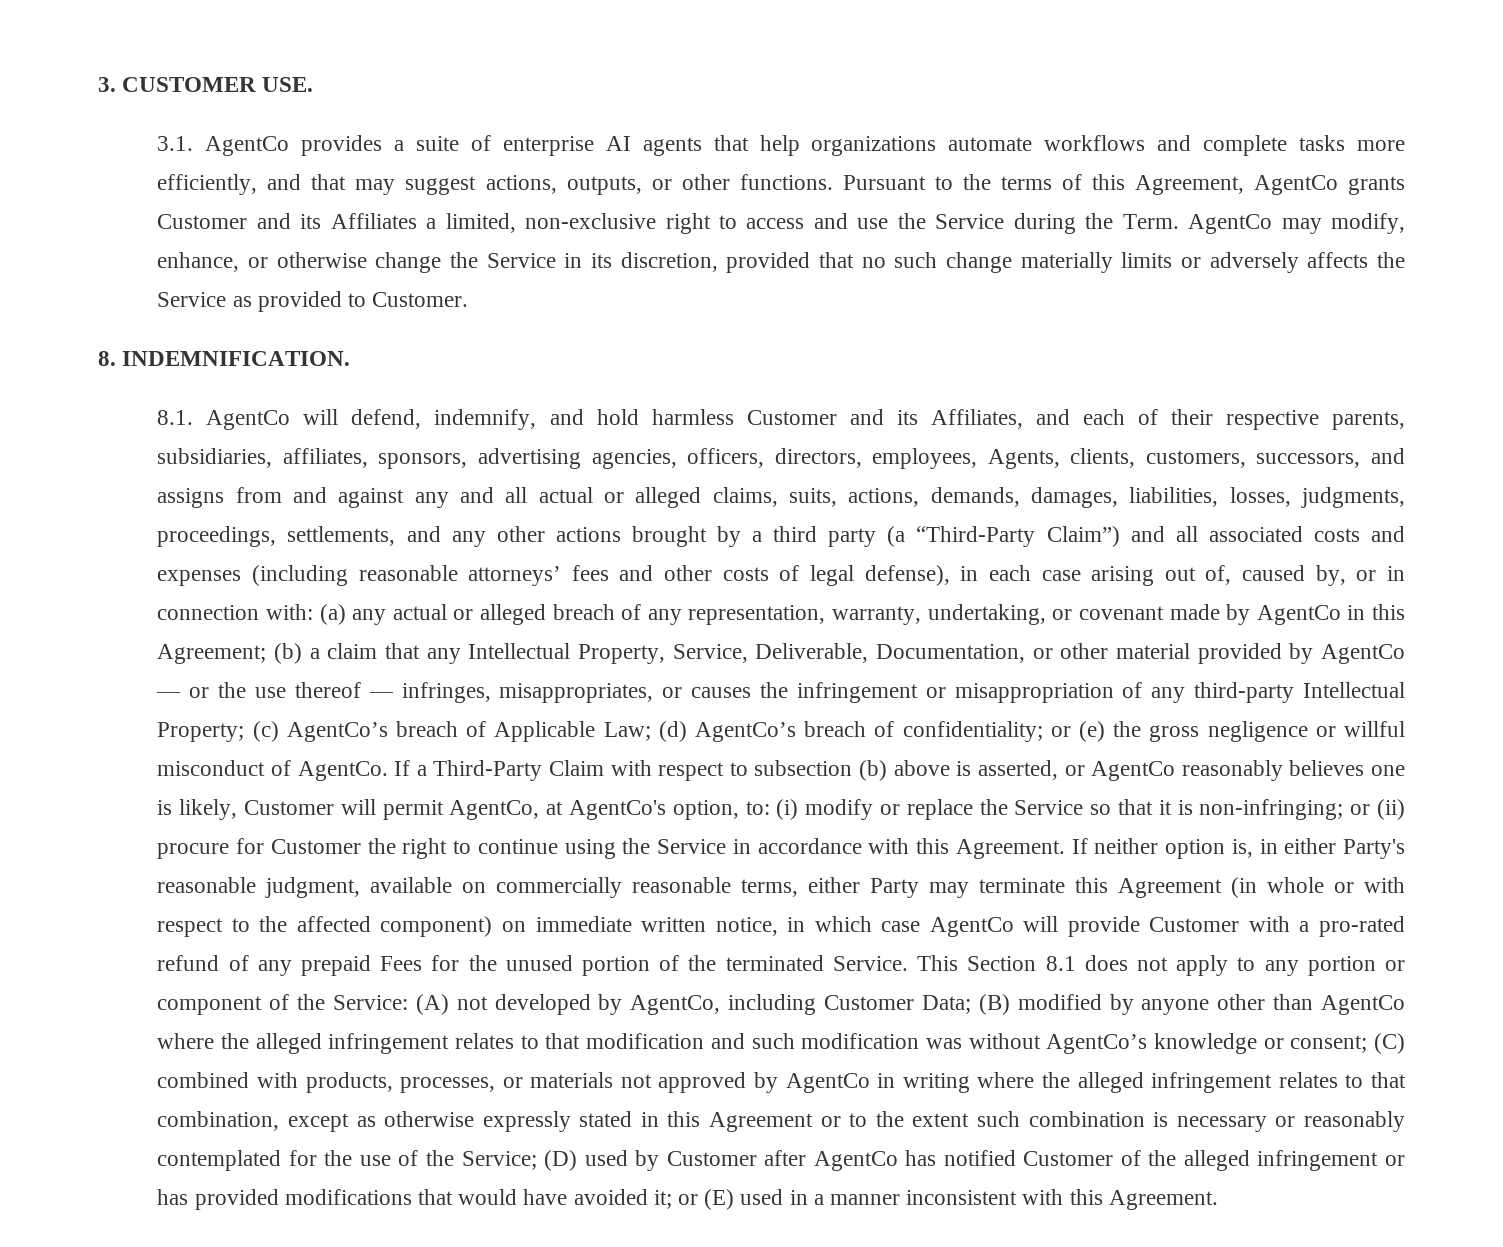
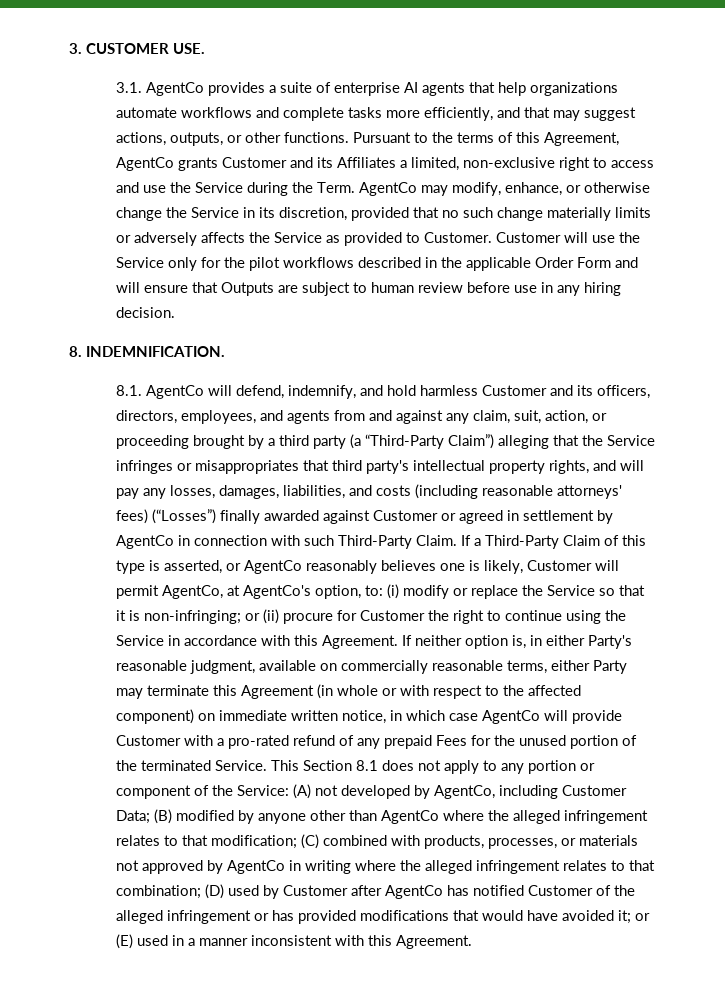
(469, 299) none -> [496,232,641,243] [116,257,639,271] [116,282,622,296] [116,307,176,318] Customer will use the Service only for the pilot workflows described in the applicable Order Form and will ensure that Outputs are subject to human review before use in any hiring decision.
[930,409,1405,430] [157,448,1405,469] [157,487,1406,508] [157,526,621,547] Affiliates, and each of their respective parents, subsidiaries, affiliates, sponsors, advertising agencies, officers, directors, employees, Agents, clients, customers, successors, and assigns from and against any and all actual or alleged claims, suits, actions, demands, damages, liabilities, losses, judgments, proceedings, settlements, and any other actions -> [597,385,651,399] [116,410,608,424] [116,435,190,449] officers, directors, employees, and agents from and against any claim, suit, action, or proceeding
[1130,526,1406,542] [157,565,1406,586] [157,604,1405,625] [157,643,1405,664] [156,682,1405,703] [157,721,1405,742] [157,760,950,781] and all associated costs and expenses (including reasonable attorneys’ fees and other costs of legal defense), in each case arising out of, caused by, or in connection with: (a) any actual or alleged breach of any representation, warranty, undertaking, or covenant made by AgentCo in this Agreement; (b) a claim that any Intellectual Property, Service, Deliverable, Documentation, or other material provided by AgentCo — or the use thereof — infringes, misappropriates, or causes the infringement or misappropriation of any third-party Intellectual Property; (c) AgentCo’s breach of Applicable Law; (d) AgentCo’s breach of confidentiality; or (e) the gross negligence or willful misconduct of AgentCo. If a Third-Party Claim with respect to subsection (b) above -> [498,435,656,449] [116,460,645,474] [116,484,623,499] [116,509,614,524] [116,535,647,549] [116,560,146,574] alleging that the Service infringes or misappropriates that third party's intellectual property rights, and will pay any losses, damages, liabilities, and costs (including reasonable attorneys' fees) (“Losses”) finally awarded against Customer or agreed in settlement by AgentCo in connection with such Third-Party Claim. If a Third-Party Claim of this type
[586,1033,1368,1054] modification and such modification was without AgentCo’s knowledge or consent; -> [211,835,298,849] modification;
[157,1111,1406,1132] [157,1150,537,1171] combination, except as otherwise expressly stated in this Agreement or to the extent such combination is necessary or reasonably contemplated for the use of the Service; -> [116,885,202,899] combination;

